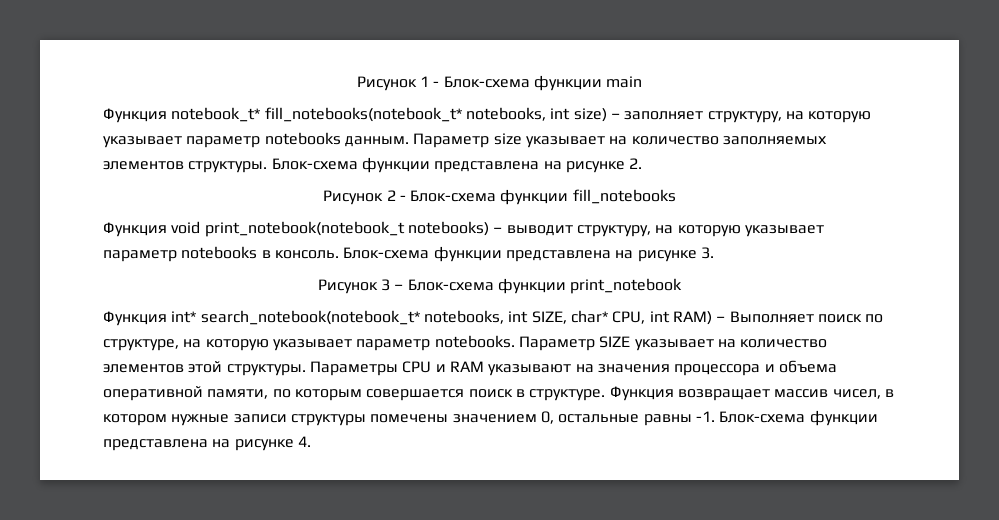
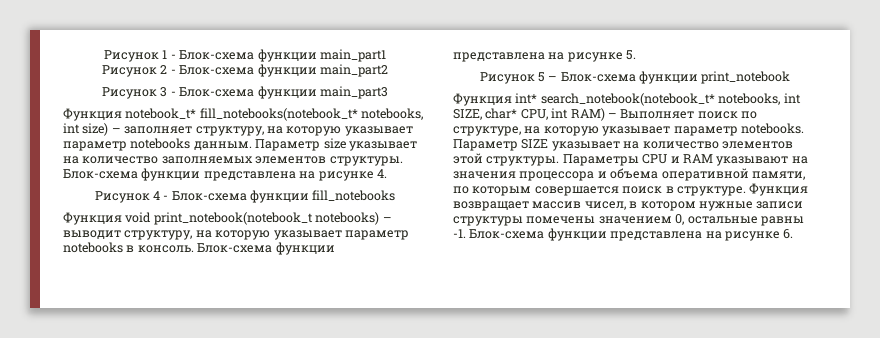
[606,76,643,88] main -> [319,49,386,62] [102,64,388,77] [102,86,388,99] main_part1 // Рисунок 2 - Блок-схема функции main_part2 // Рисунок 3 - Блок-схема функции main_part3
[629,158,643,169] [323,190,396,205] 2. // Рисунок 2 -> [376,169,387,178] [94,191,160,203] 4. // Рисунок 4
[700,247,714,259] [317,279,391,294] 3. // Рисунок 3 -> [626,50,637,60] [479,72,545,84] 5. // Рисунок 5
[297,436,311,447] 4. -> [783,229,794,239] 6.

